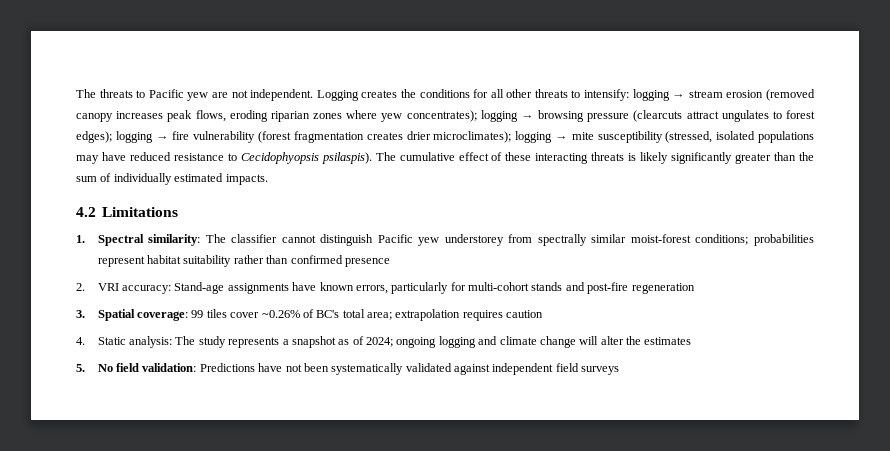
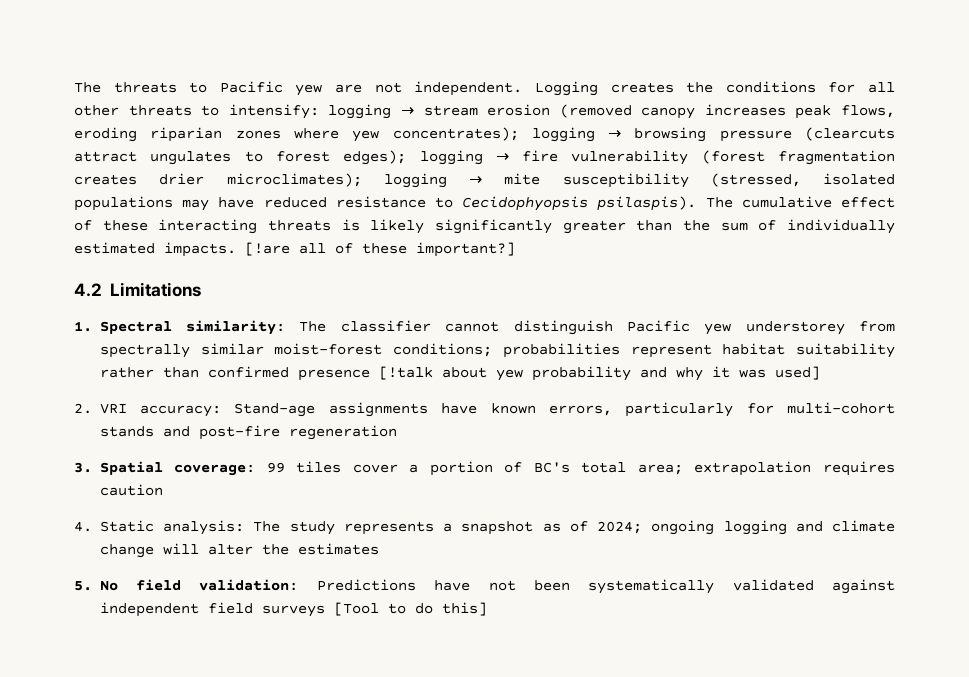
(268, 179) none -> [245,242,515,257] [!are all of these important?]
(390, 262) none -> [378,366,820,381] [!talk about yew probability and why it was used]
[261,310,300,318] ~0.26% -> [409,461,493,476] a portion
(620, 370) none -> [333,602,487,616] [Tool to do this]

